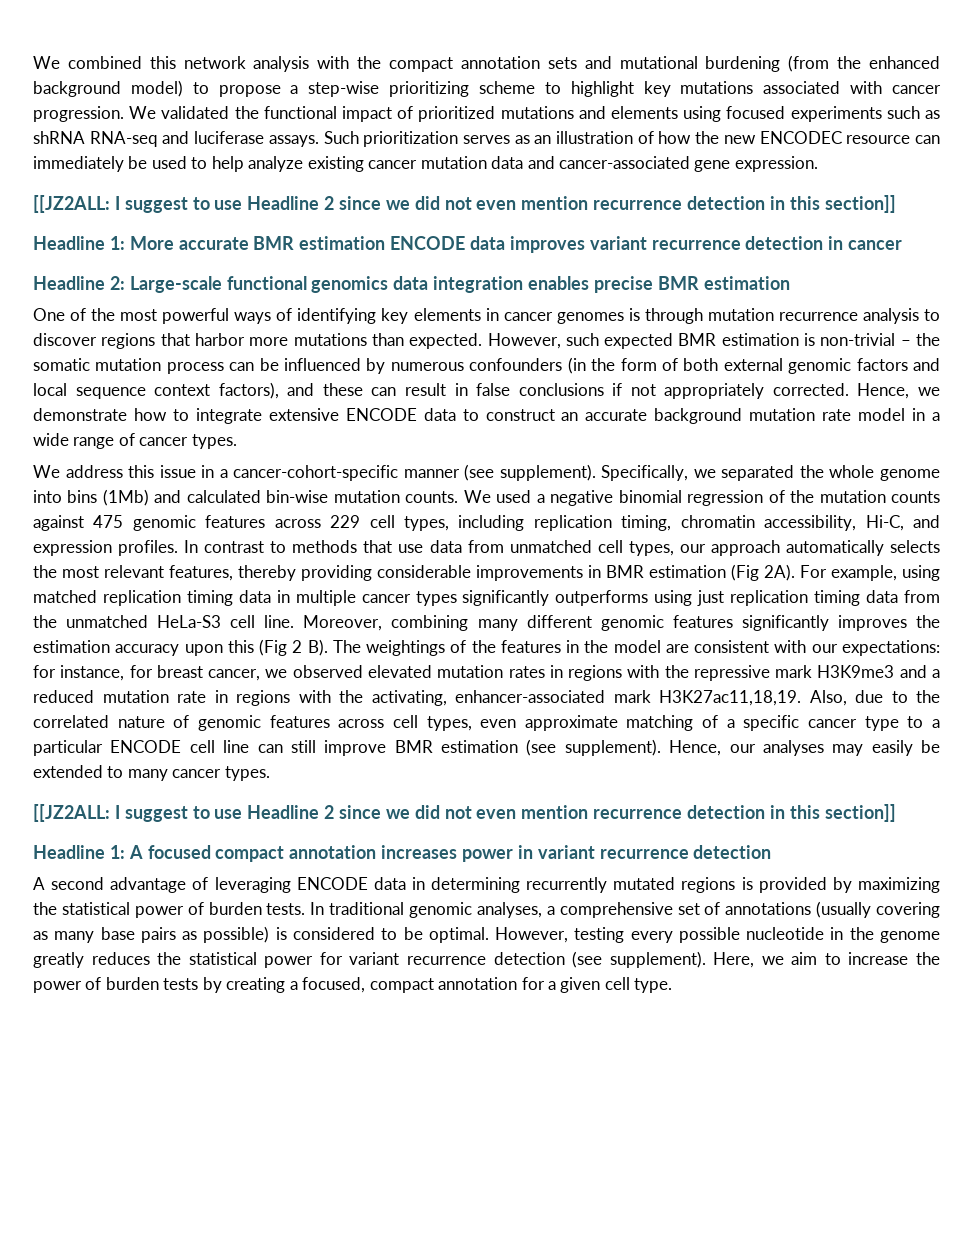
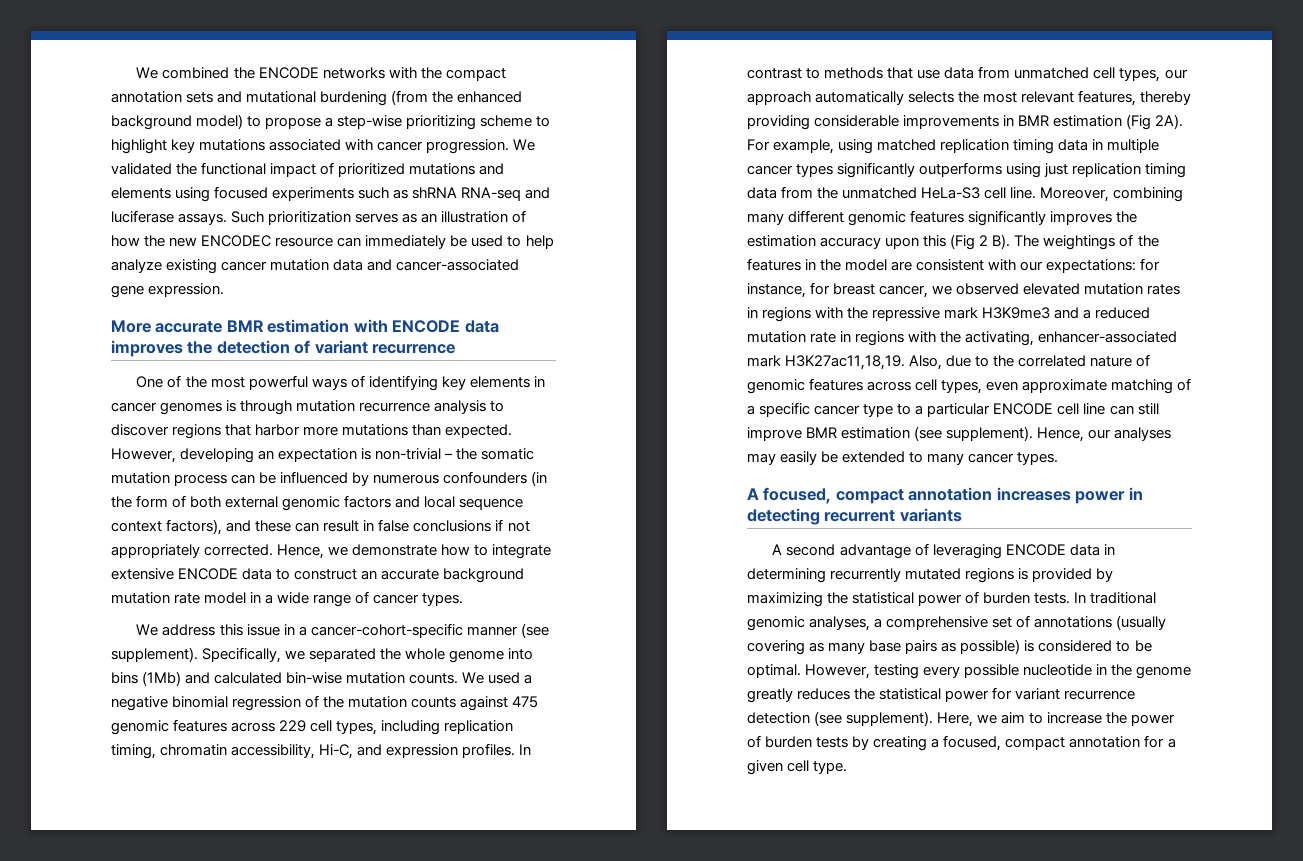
[149,56,310,72] this network analysis -> [233,67,385,79] the ENCODE networks
[33,195,896,213] [33,236,125,250] [[JZ2ALL: I suggest to use Headline 2 since we did not even mention recurrence detection in this section]] // Headline 1: -> (225, 290) none
(386, 243) none -> [353,319,388,333] with
[589,236,903,250] [33,276,790,293] variant recurrence detection in cancer // Headline 2: Large-scale functional genomics data integration enables precise BMR estimation -> [187,340,456,354] the detection of variant recurrence
[565,333,799,349] such expected BMR estimation -> [180,448,358,463] developing an expectation
[33,804,896,822] [33,845,211,859] [[JZ2ALL: I suggest to use Headline 2 since we did not even mention recurrence detection in this section]] // Headline 1: A focused -> [747,487,832,504] A focused,
[537,845,772,859] variant recurrence detection -> [747,508,962,525] detecting recurrent variants

